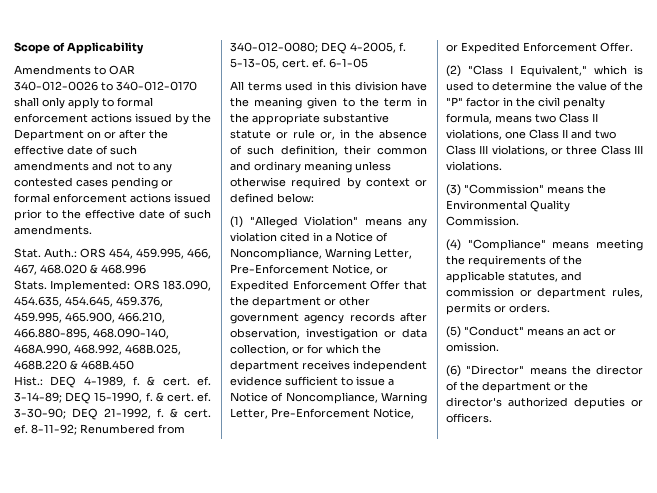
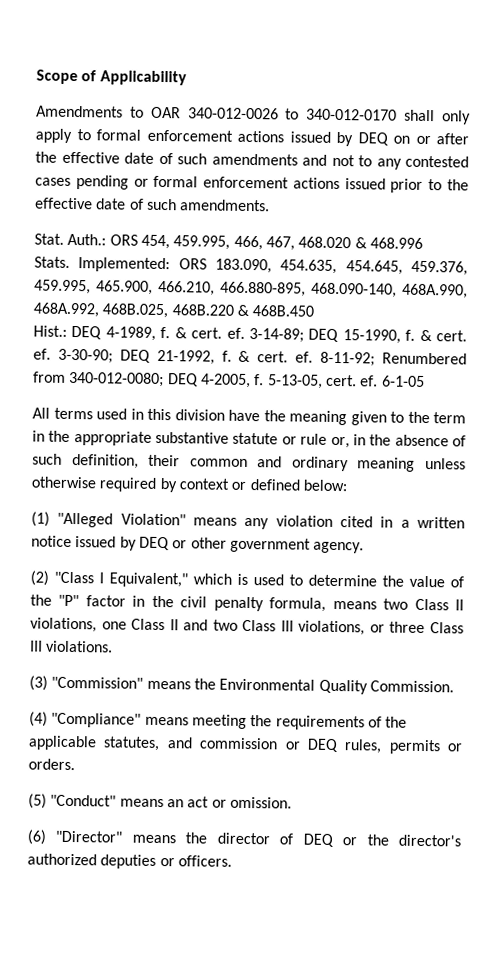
[192,113,211,123] [14,129,84,141] the Department -> [357,132,389,146] DEQ
[74,344,122,355] 468.992, -> [33,302,99,318] 468A.992,
[335,232,388,242] [230,248,412,260] [230,264,388,275] [230,280,427,292] [230,296,370,308] [230,312,427,324] [230,328,427,340] [230,344,381,355] [230,360,427,372] [230,376,394,386] [230,392,427,404] [230,408,414,419] [446,42,633,54] Notice of Noncompliance, Warning Letter, Pre-Enforcement Notice, or Expedited Enforcement Offer that the department or other government agency records after observation, investigation or data collection, or for which the department receives independent evidence sufficient to issue a Notice of Noncompliance, Warning Letter, Pre-Enforcement Notice, or Expedited Enforcement Offer. -> [417,516,465,529] [31,535,365,554] written notice issued by DEQ or other government agency.
[537,287,607,299] department -> [306,738,339,753] DEQ
[460,381,551,393] the department -> [302,833,334,847] DEQ

